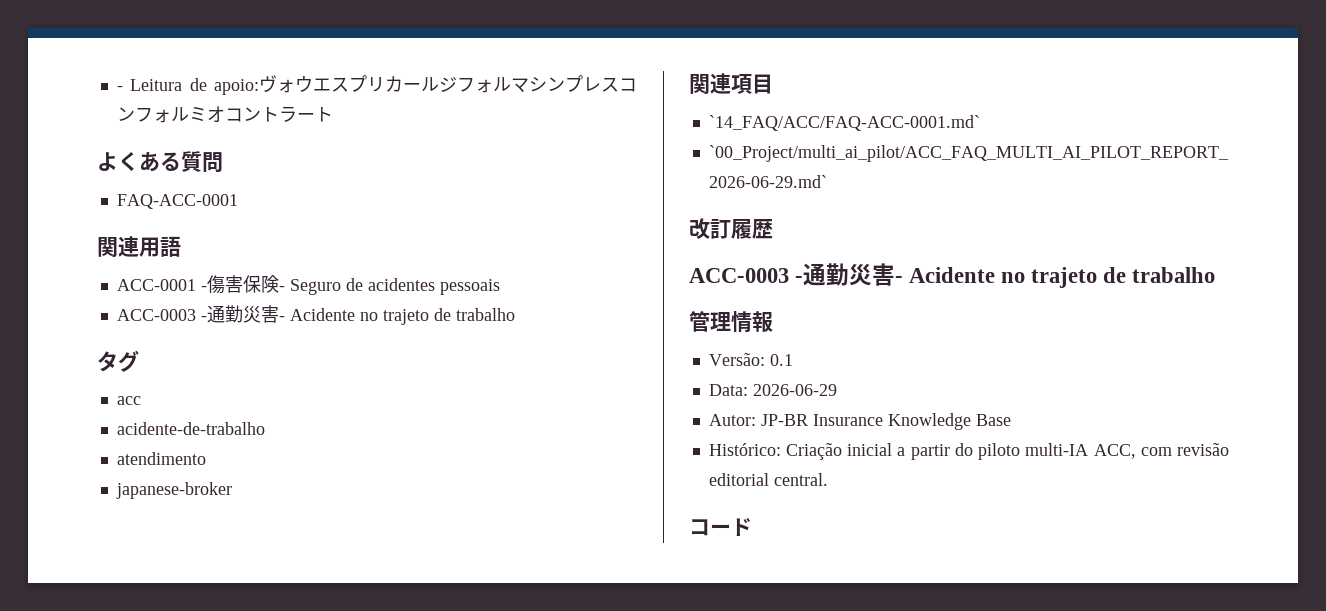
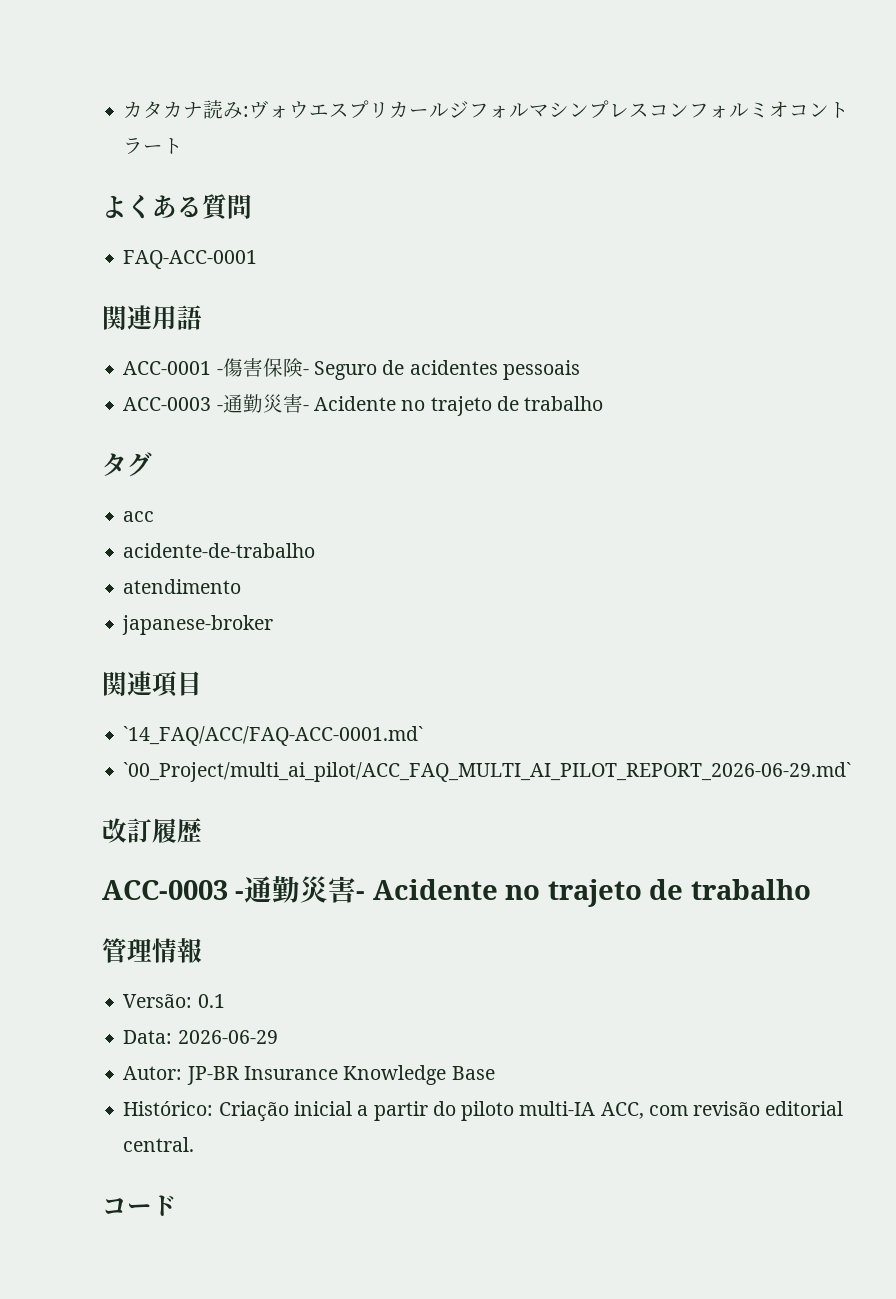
[116,78,260,95] - Leitura de apoio: -> [123,100,250,119] カタカナ読み:

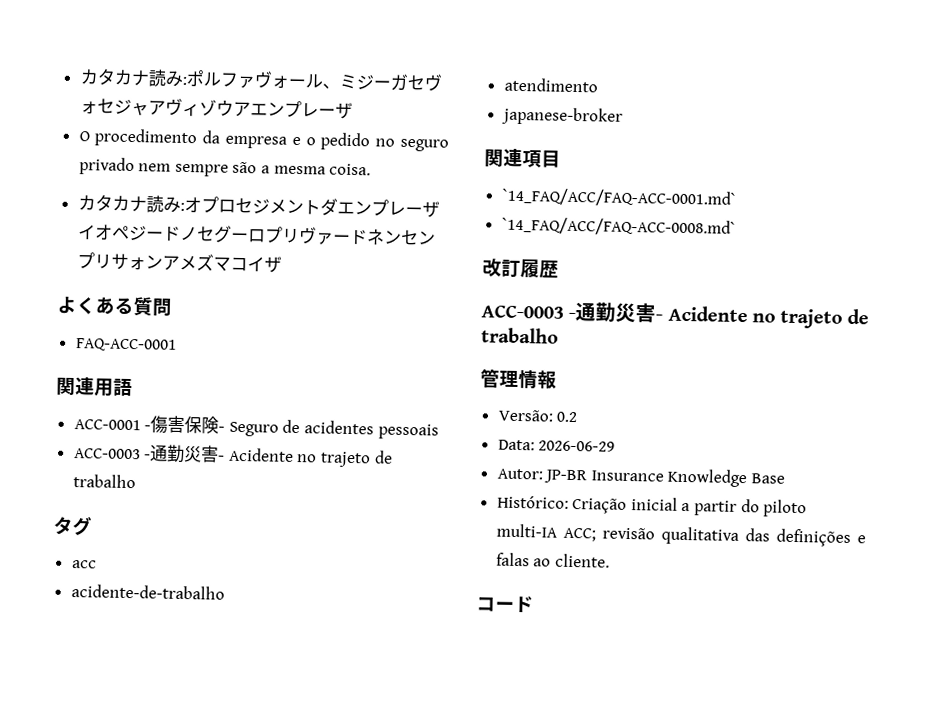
[123,100,850,119] [123,138,184,154] カタカナ読み:ヴォウエスプリカールジフォルマシンプレスコンフォルミオコントラート -> [79,68,443,92] [79,98,353,119] [78,128,450,152] [78,157,372,177] [77,194,440,218] [76,224,436,246] [76,252,282,273] カタカナ読み:ポルファヴォール、ミジーガセヴォセジャアヴィゾウアエンプレーザ // O procedimento da empresa e o pedido no seguro privado nem sempre são a mesma coisa. // カタカナ読み:オプロセジメントダエンプレーザイオペジードノセグーロプリヴァードネンセンプリサォンアメズマコイザ
[123,762,852,782] `00_Project/multi_ai_pilot/ACC_FAQ_MULTI_AI_PILOT_REPORT_2026-06-29.md` -> [501,216,736,237] `14_FAQ/ACC/FAQ-ACC-0008.md`
[197,994,225,1008] 0.1 -> [556,411,578,423] 0.2
[600,1101,844,1119] [123,1137,195,1152] ACC, com revisão editorial central. -> [562,526,866,547] [495,552,610,568] ACC; revisão qualitativa das definições e falas ao cliente.

